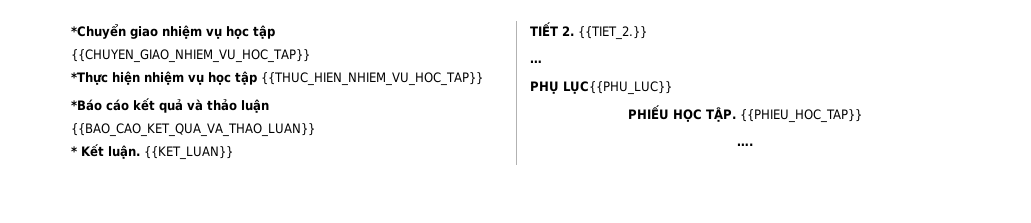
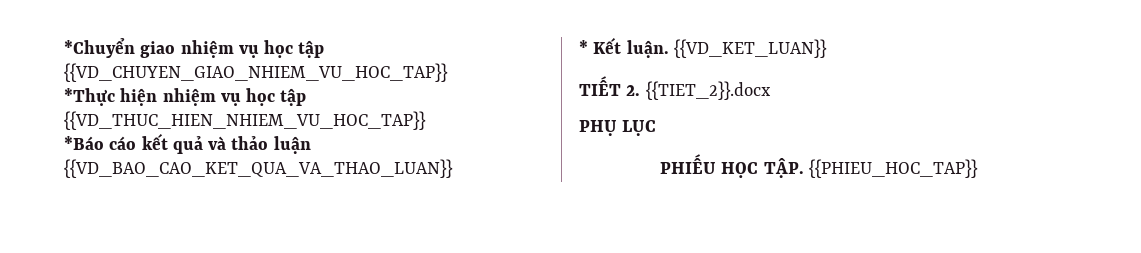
[71,49,310,63] {{CHUYEN_GIAO_NHIEM_VU_HOC_TAP}} -> [64,63,448,82] {{VD_CHUYEN_GIAO_NHIEM_VU_HOC_TAP}}
[261,72,483,86] {{THUC_HIEN_NHIEM_VU_HOC_TAP}} -> [64,111,426,130] {{VD_THUC_HIEN_NHIEM_VU_HOC_TAP}}
[71,123,315,137] {{BAO_CAO_KET_QUA_VA_THAO_LUAN}} -> [64,159,453,178] {{VD_BAO_CAO_KET_QUA_VA_THAO_LUAN}}
[144,146,233,160] {{KET_LUAN}} -> [673,39,827,58] {{VD_KET_LUAN}}
[578,26,647,40] [530,60,542,63] {{TIET_2.}} // … -> [645,81,771,100] {{TIET_2}}.docx
[563,81,672,95] LỤC{{PHU_LUC}} -> [622,120,657,136] LỤC
[737,143,753,146] // …. -> (978, 168) none

